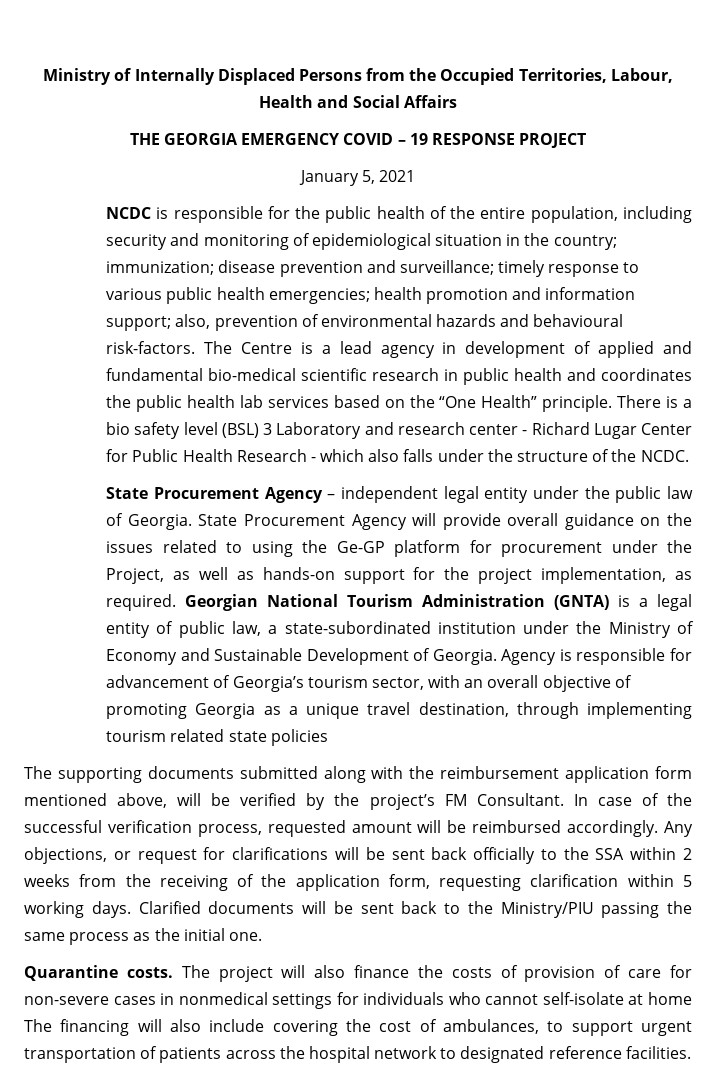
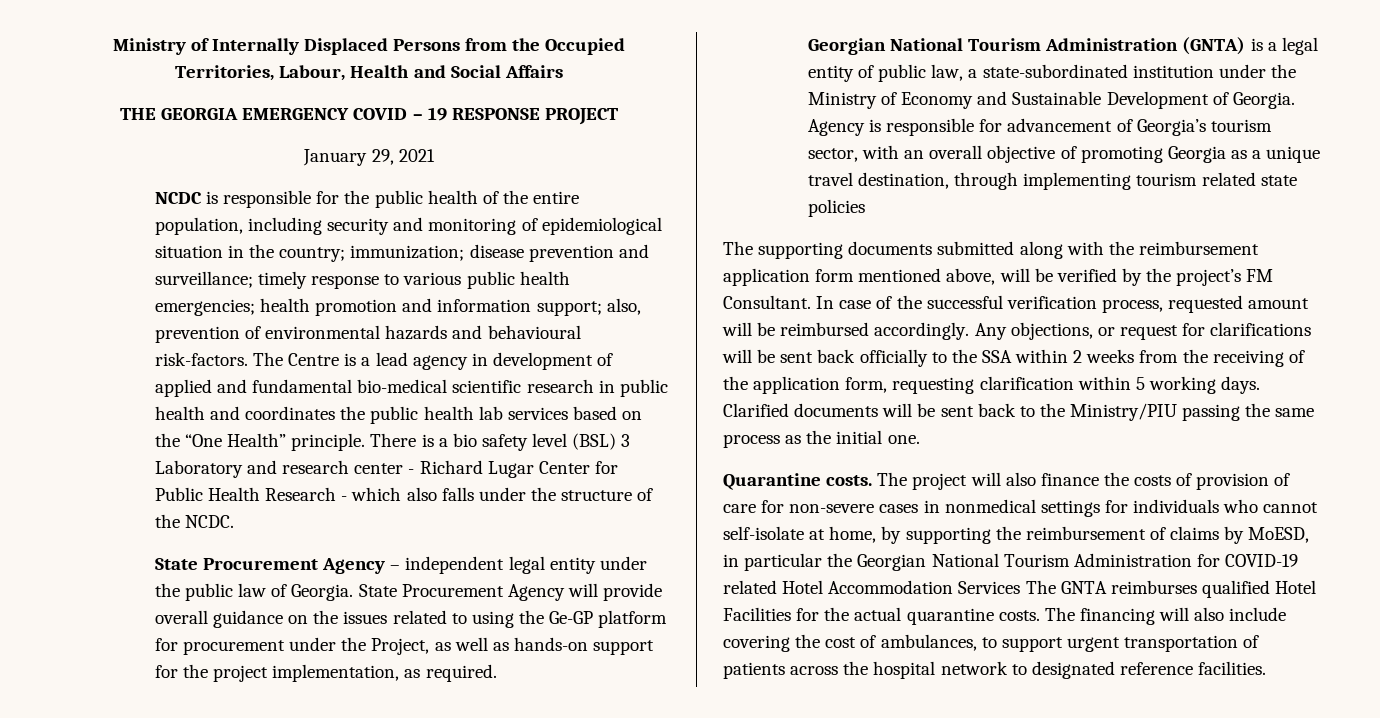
[362,170,375,184] 5, -> [371,149,394,165] 29,
(177, 602) none -> (497, 673) //
[647,992,692,1005] home -> [829,526,1310,544] [723,553,1299,571] [723,580,1317,598] [723,607,1040,625] home, by supporting the reimbursement of claims by MoESD, in particular the Georgian National Tourism Administration for COVID-19 related Hotel Accommodation Services The GNTA reimburses qualified Hotel Facilities for the actual quarantine costs.

